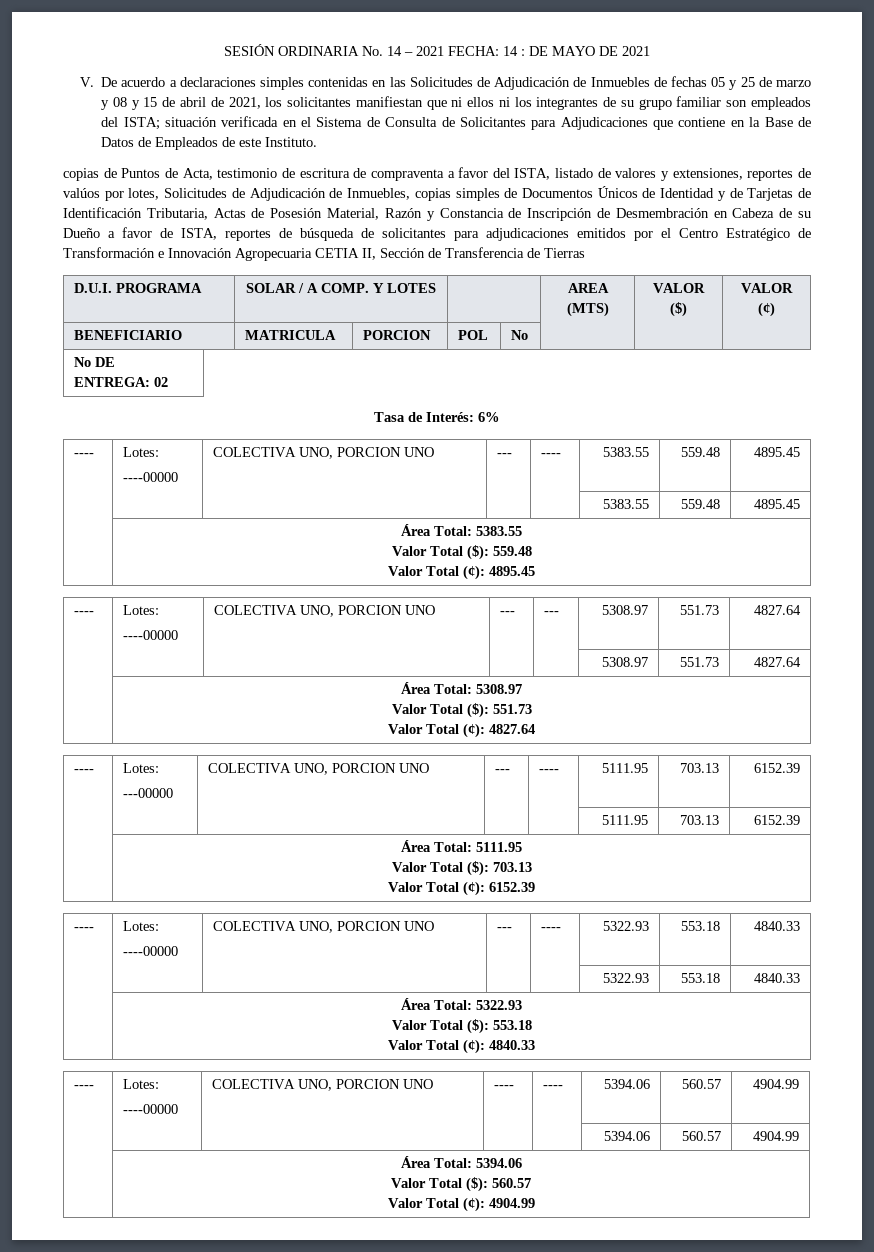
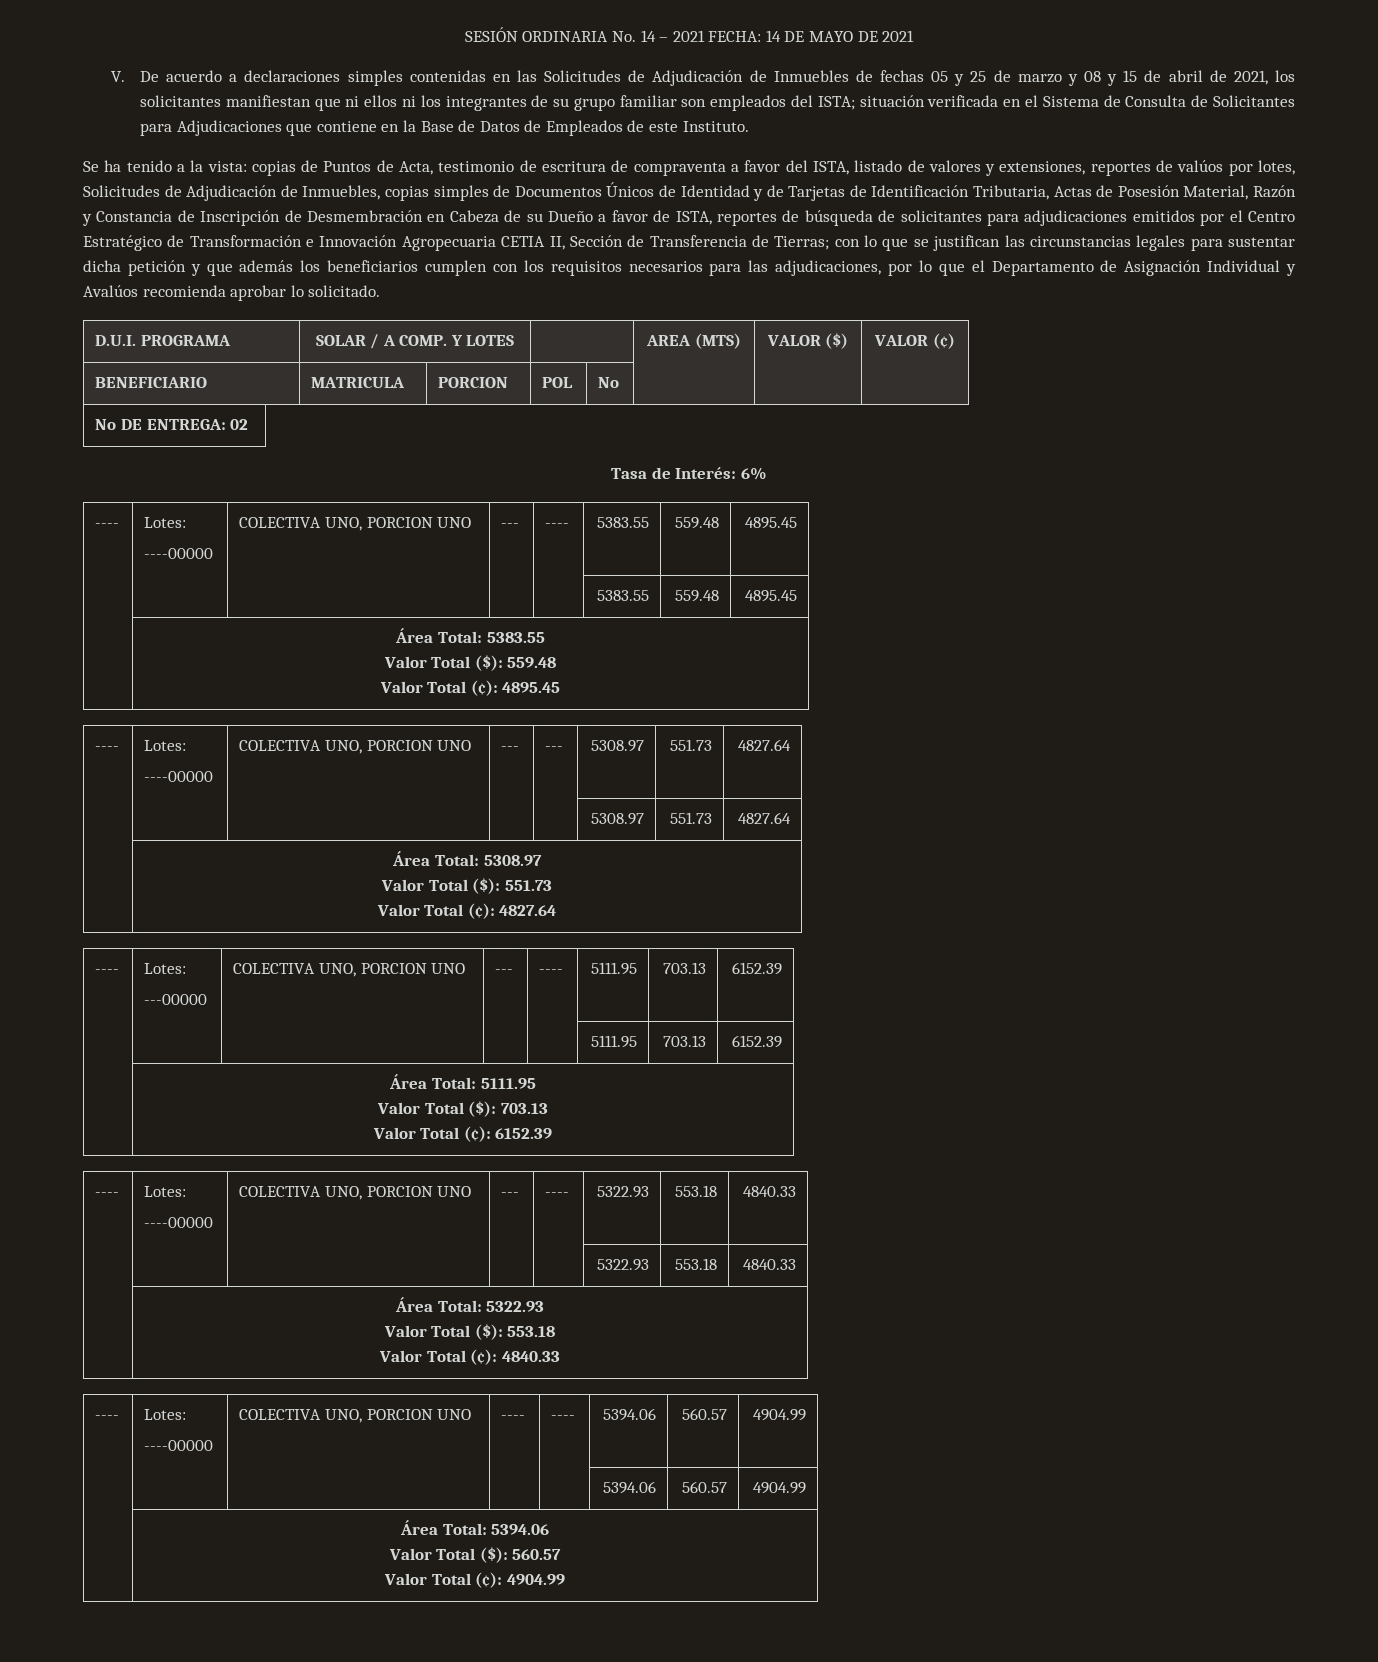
[521,49,525,56] : -> (781, 36) none
(318, 142) none -> [83,160,247,172] Se ha tenido a la vista:
[544,248,585,258] Tierras -> [774,235,1295,251] [83,260,1296,276] [83,285,381,301] Tierras; con lo que se justifican las circunstancias legales para sustentar dicha petición y que además los beneficiarios cumplen con los requisitos necesarios para las adjudicaciones, por lo que el Departamento de Asignación Individual y Avalúos recomienda aprobar lo solicitado.

